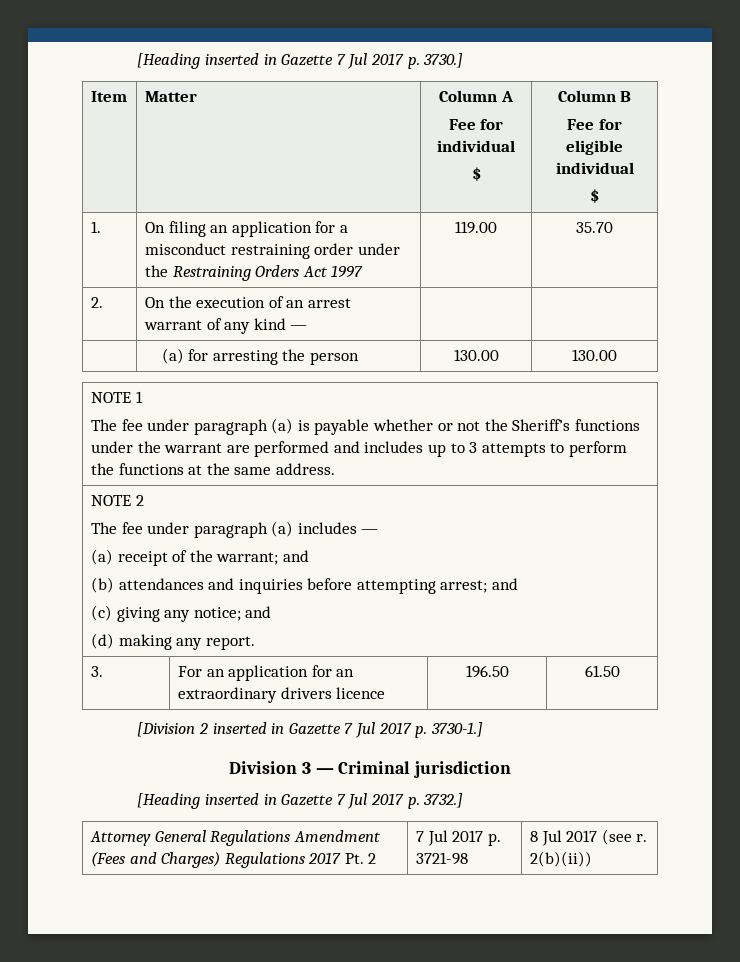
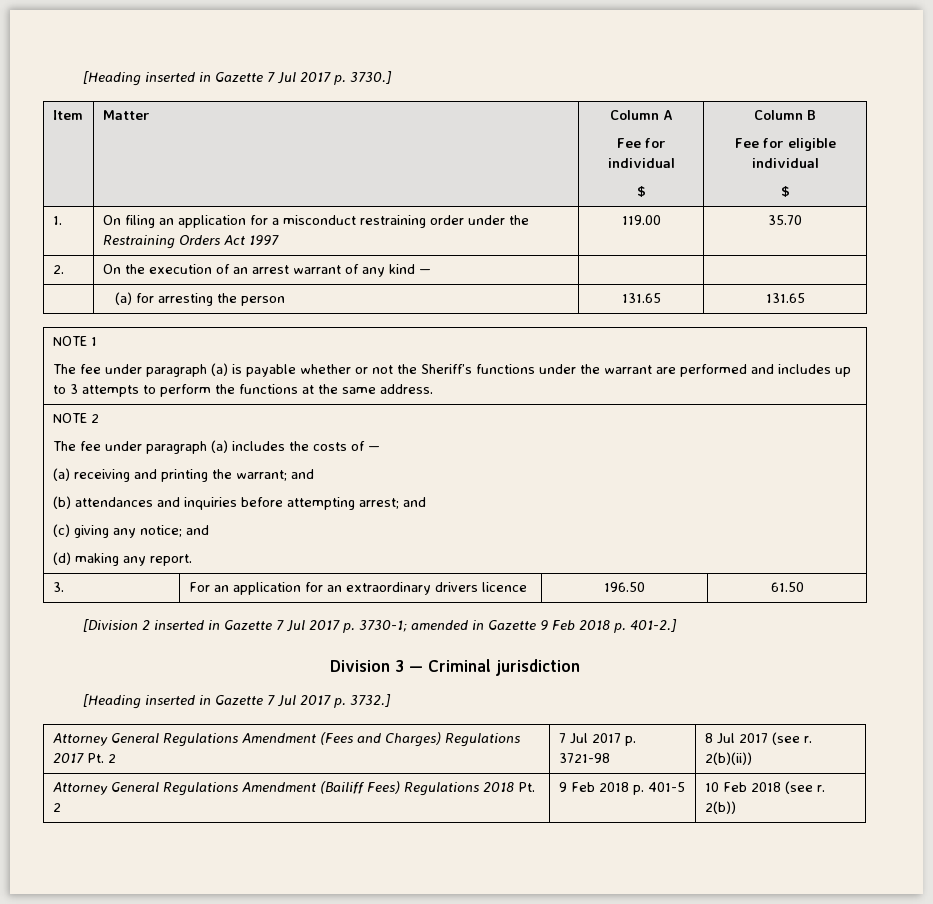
[453,349,499,361] [572,349,617,361] 130.00 | 130.00 -> [621,293,661,303] [765,293,805,303] 131.65 | 131.65
(357, 528) none -> [288,441,365,451] the costs of
[117,550,188,566] receipt of -> [73,469,208,482] receiving and printing
[430,722,483,737] 3730-1.] -> [358,619,677,633] 3730-1; amended in Gazette 9 Feb 2018 p. 401-2.]
(592, 859) none -> [52,781,535,796] [52,803,61,812] [558,782,685,795] [704,781,825,794] [704,801,736,814] // Attorney General Regulations Amendment (Bailiff Fees) Regulations 2018 Pt. 2 | 9 Feb 2018 p. 401-5 | 10 Feb 2018 (see r. 2(b))

